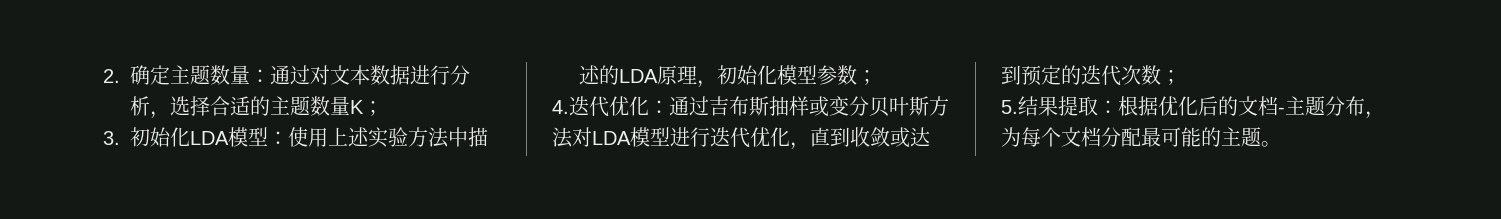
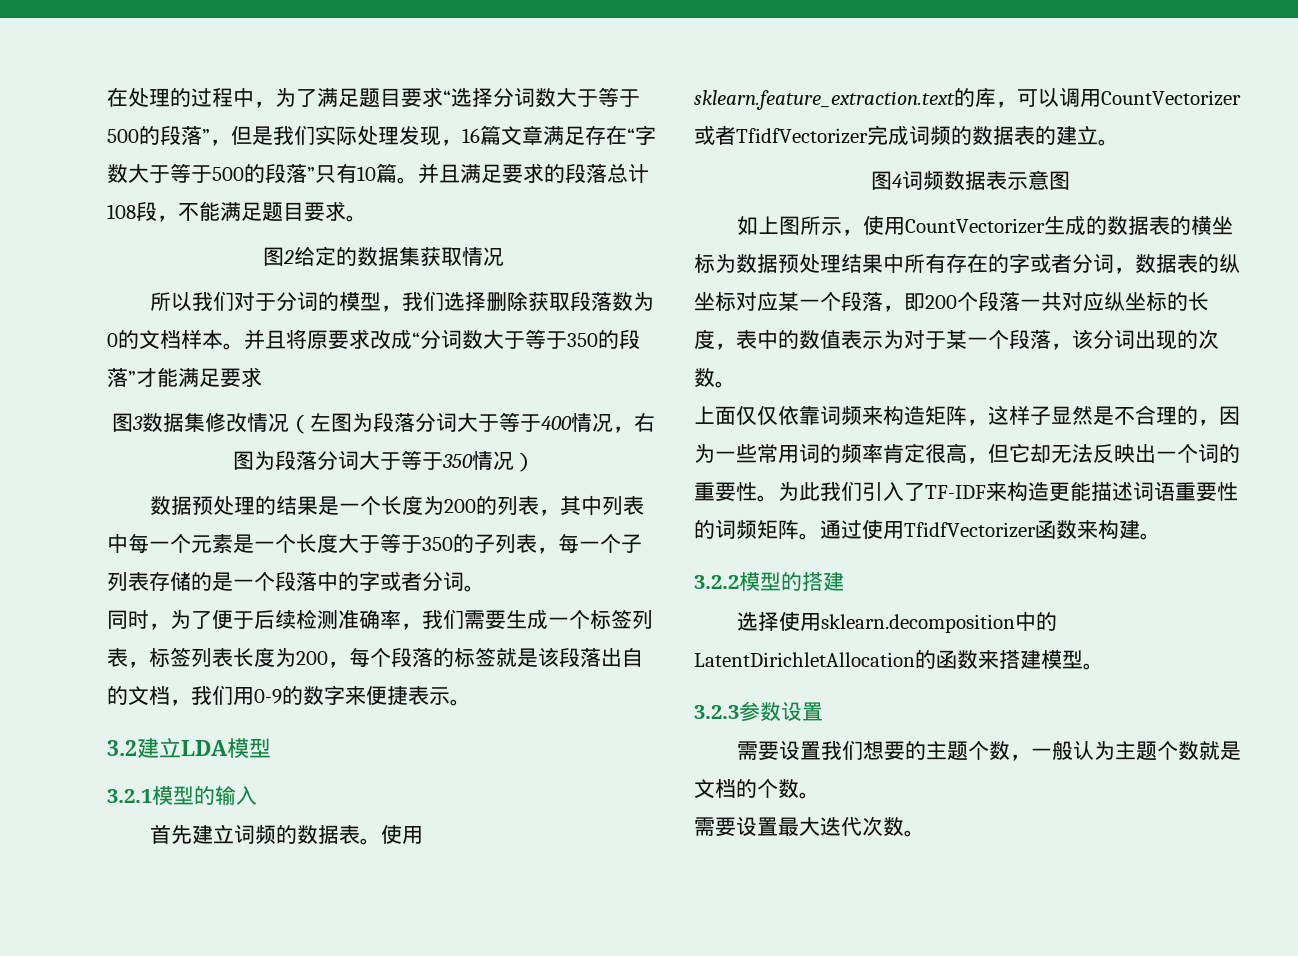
[103,65,470,85] [130,96,383,119] [103,127,488,148] [579,65,877,88] [552,96,949,117] [552,127,930,150] [1001,65,1181,86] [1001,96,1385,119] [1001,127,1261,147] 2.确定主题数量：通过对文本数据进行分析，选择合适的主题数量K； // 3.初始化LDA模型：使用上述实验方法中描述的LDA原理，初始化模型参数； // 4.迭代优化：通过吉布斯抽样或变分贝叶斯方法对LDA模型进行迭代优化，直到收敛或达到预定的迭代次数； // 5.结果提取：根据优化后的文档-主题分布，为每个文档分配最可能的主题 -> [107,87,640,108] [107,125,656,146] [107,163,649,184] [107,201,367,222] [263,246,504,267] [149,291,654,312] [107,329,640,350] [107,367,262,388] [112,412,655,434] [232,450,535,472] [149,495,644,516] [107,533,642,554] [107,571,485,592] [107,609,653,630] [107,647,643,668] [107,685,471,706] [107,738,271,758] [107,785,257,805] [149,824,423,845] [694,87,1241,110] [694,125,1119,146] [871,170,1070,190] [736,215,1233,236] [694,253,1240,274] [694,291,1209,312] [694,329,1219,350] [694,368,736,388] [694,405,1240,426] [694,443,1240,464] [694,481,1238,502] [694,519,1161,540] [694,572,844,591] [736,611,1057,633] [694,650,1104,670] [694,701,823,721] [736,740,1241,761] [694,779,820,799] [694,816,904,836] 在处理的过程中，为了满足题目要求“选择分词数大于等于500的段落”，但是我们实际处理发现，16篇文章满足存在“字数大于等于500的段落”只有10篇。并且满足要求的段落总计108段，不能满足题目要求。 // 图2给定的数据集获取情况 // 所以我们对于分词的模型，我们选择删除获取段落数为0的文档样本。并且将原要求改成“分词数大于等于350的段落”才能满足要求 // 图3数据集修改情况（左图为段落分词大于等于400情况，右图为段落分词大于等于350情况） // 数据预处理的结果是一个长度为200的列表，其中列表中每一个元素是一个长度大于等于350的子列表，每一个子列表存储的是一个段落中的字或者分词。 // 同时，为了便于后续检测准确率，我们需要生成一个标签列表，标签列表长度为200，每个段落的标签就是该段落出自的文档，我们用0-9的数字来便捷表示。 // 3.2建立LDA模型 // 3.2.1模型的输入 // 首先建立词频的数据表。使用sklearn.feature_extraction.text的库，可以调用CountVectorizer或者TfidfVectorizer完成词频的数据表的建立。 // 图4词频数据表示意图 // 如上图所示，使用CountVectorizer生成的数据表的横坐标为数据预处理结果中所有存在的字或者分词，数据表的纵坐标对应某一个段落，即200个段落一共对应纵坐标的长度，表中的数值表示为对于某一个段落，该分词出现的次数。 // 上面仅仅依靠词频来构造矩阵，这样子显然是不合理的，因为一些常用词的频率肯定很高，但它却无法反映出一个词的重要性。为此我们引入了TF-IDF来构造更能描述词语重要性的词频矩阵。通过使用TfidfVectorizer函数来构建。 // 3.2.2模型的搭建 // 选择使用sklearn.decomposition中的LatentDirichletAllocation的函数来搭建模型。 // 3.2.3参数设置 // 需要设置我们想要的主题个数，一般认为主题个数就是文档的个数。 // 需要设置最大迭代次数

